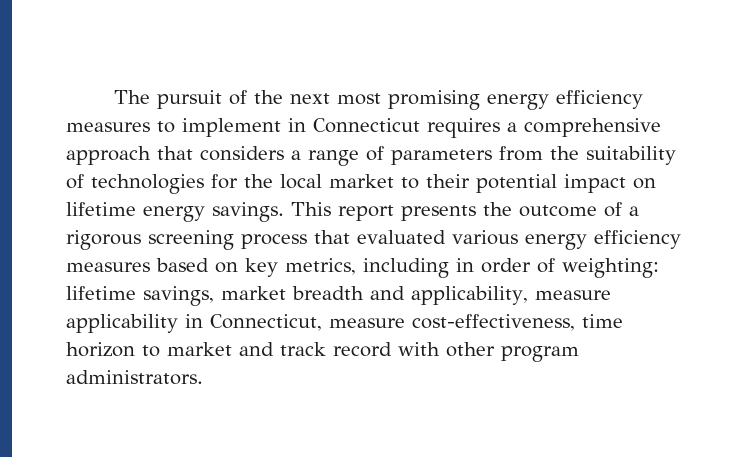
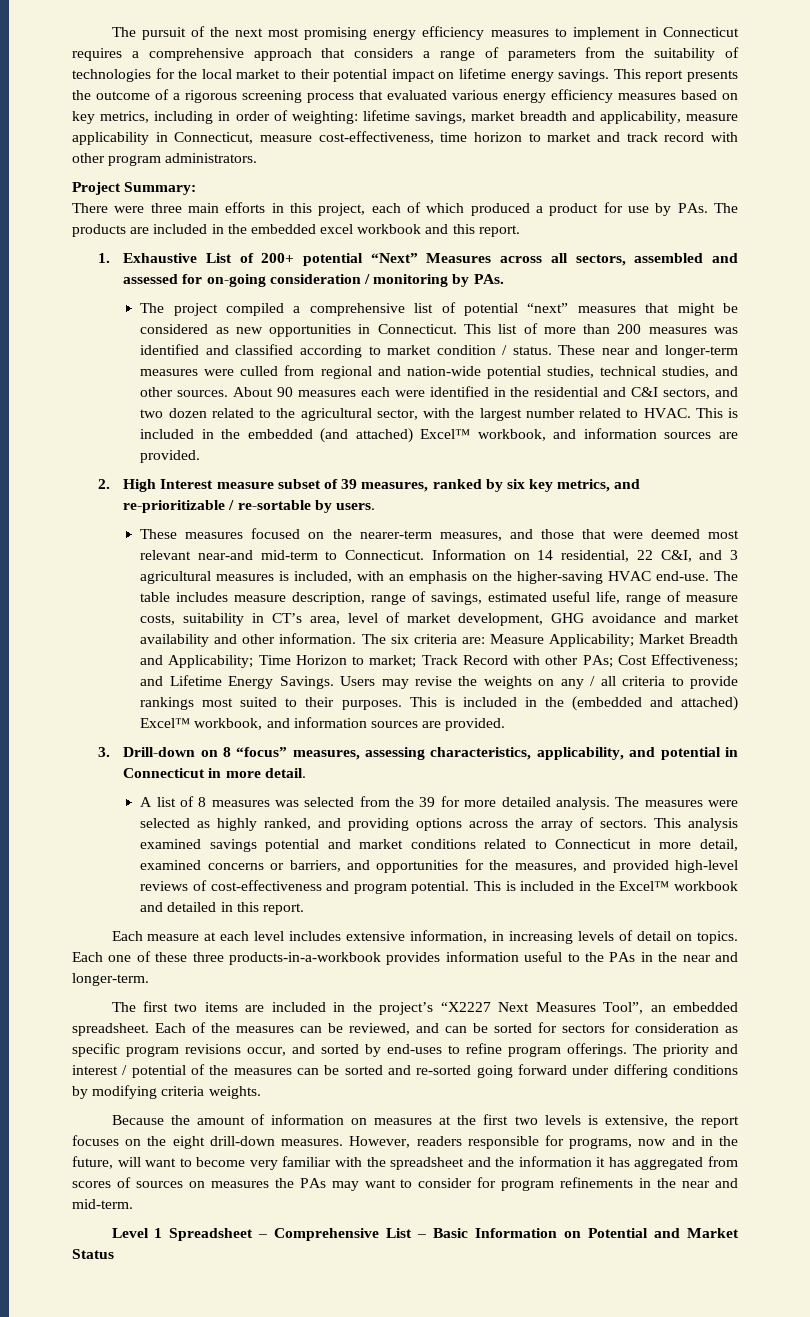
(203, 377) none -> [72,182,197,195] [72,202,739,216] [72,224,520,237] [97,253,738,266] [123,274,504,287] [140,302,738,316] [140,323,738,337] [140,344,739,358] [140,365,738,379] [140,386,738,399] [140,408,739,421] [140,428,738,443] [140,450,201,463] [97,479,641,492] [123,500,375,513] [140,528,740,541] [140,549,738,562] [140,571,738,584] [140,591,739,605] [140,612,739,626] [140,633,738,647] [140,654,738,668] [140,675,739,689] [140,696,739,711] [140,717,506,731] [97,747,739,760] [123,768,306,778] [140,796,738,810] [140,817,738,831] [140,839,738,852] [140,859,738,873] [140,880,739,894] [140,902,305,915] [111,930,738,944] [72,951,738,965] [72,973,149,986] [111,1001,738,1015] [72,1022,738,1036] [72,1043,738,1057] [72,1064,738,1078] [72,1085,261,1099] [111,1114,740,1128] [72,1135,738,1149] [72,1156,738,1170] [72,1177,739,1191] [72,1199,133,1209] [111,1228,739,1241] [72,1249,114,1259] // Project Summary: // There were three main efforts in this project, each of which produced a product for use by PAs. The products are included in the embedded excel workbook and this report. // 1. Exhaustive List of 200+ potential “Next” Measures across all sectors, assembled and assessed for on-going consideration / monitoring by PAs. // The project compiled a comprehensive list of potential “next” measures that might be considered as new opportunities in Connecticut. This list of more than 200 measures was identified and classified according to market condition / status. These near and longer-term measures were culled from regional and nation-wide potential studies, technical studies, and other sources. About 90 measures each were identified in the residential and C&I sectors, and two dozen related to the agricultural sector, with the largest number related to HVAC. This is included in the embedded (and attached) Excel™ workbook, and information sources are provided. // 2. High Interest measure subset of 39 measures, ranked by six key metrics, and re-prioritizable / re-sortable by users. // These measures focused on the nearer-term measures, and those that were deemed most relevant near-and mid-term to Connecticut. Information on 14 residential, 22 C&I, and 3 agricultural measures is included, with an emphasis on the higher-saving HVAC end-use. The table includes measure description, range of savings, estimated useful life, range of measure costs, suitability in CT’s area, level of market development, GHG avoidance and market availability and other information. The six criteria are: Measure Applicability; Market Breadth and Applicability; Time Horizon to market; Track Record with other PAs; Cost Effectiveness; and Lifetime Energy Savings. Users may revise the weights on any / all criteria to provide rankings most suited to their purposes. This is included in the (embedded and attached) Excel™ workbook, and information sources are provided. // 3. Drill-down on 8 “focus” measures, assessing characteristics, applicability, and potential in Connecticut in more detail. // A list of 8 measures was selected from the 39 for more detailed analysis. The measures were selected as highly ranked, and providing options across the array of sectors. This analysis examined savings potential and market conditions related to Connecticut in more detail, examined concerns or barriers, and opportunities for the measures, and provided high-level reviews of cost-effectiveness and program potential. This is included in the Excel™ workbook and detailed in this report. // Each measure at each level includes extensive information, in increasing levels of detail on topics. Each one of these three products-in-a-workbook provides information useful to the PAs in the near and longer-term. // The first two items are included in the project’s “X2227 Next Measures Tool”, an embedded spreadsheet. Each of the measures can be reviewed, and can be sorted for sectors for consideration as specific program revisions occur, and sorted by end-uses to refine program offerings. The priority and interest / potential of the measures can be sorted and re-sorted going forward under differing conditions by modifying criteria weights. // Because the amount of information on measures at the first two levels is extensive, the report focuses on the eight drill-down measures. However, readers responsible for programs, now and in the future, will want to become very familiar with the spreadsheet and the information it has aggregated from scores of sources on measures the PAs may want to consider for program refinements in the near and mid-term. // Level 1 Spreadsheet – Comprehensive List – Basic Information on Potential and Market Status

